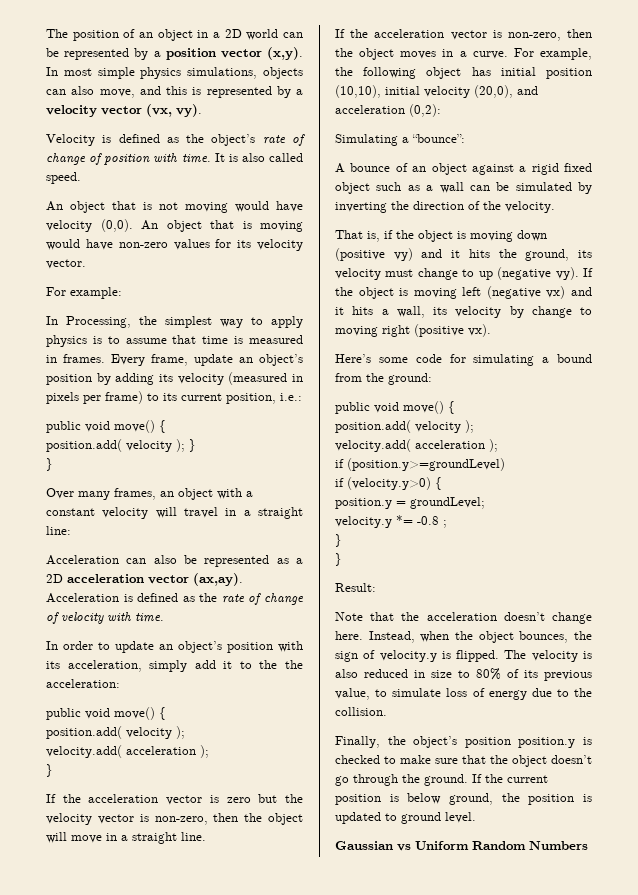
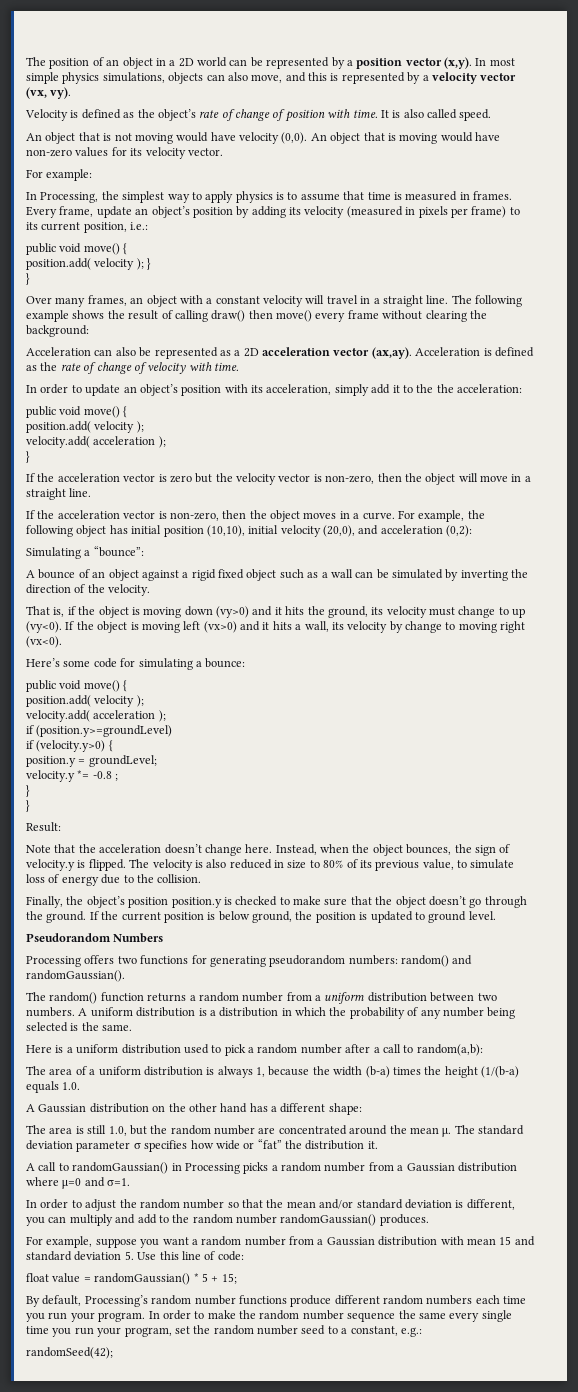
[46,526,71,535] line: -> [426,295,522,307] [26,310,487,322] [26,325,89,337] line. The following example shows the result of calling draw() then move() every frame without clearing the background:
[335,248,413,261] (positive vy) -> [216,606,249,618] (vy>0)
[497,267,579,280] (negative vy). -> [26,621,62,633] (vy<0).
[486,286,566,299] (negative vx) -> [203,621,237,633] (vx>0)
[414,324,491,337] (positive vx). -> [26,636,62,648] (vx<0).
[557,354,592,363] [335,373,432,385] bound from the ground: -> [205,658,246,668] bounce:
[335,841,588,851] Gaussian vs Uniform Random Numbers -> [26,933,164,943] [26,955,473,967] [26,970,125,982] [26,992,497,1004] [26,1007,516,1019] [26,1022,133,1032] [26,1044,483,1056] [26,1066,519,1078] [26,1081,81,1093] [26,1103,362,1115] [26,1125,524,1137] [26,1139,378,1152] [26,1162,517,1174] [26,1177,131,1189] [26,1199,515,1211] [26,1214,429,1226] [26,1236,535,1248] [26,1251,244,1261] [26,1273,237,1285] [26,1295,527,1307] [26,1310,512,1322] [26,1325,422,1337] [26,1347,113,1359] Pseudorandom Numbers // Processing offers two functions for generating pseudorandom numbers: random() and randomGaussian(). // The random() function returns a random number from a uniform distribution between two numbers. A uniform distribution is a distribution in which the probability of any number being selected is the same. // Here is a uniform distribution used to pick a random number after a call to random(a,b): // The area of a uniform distribution is always 1, because the width (b-a) times the height (1/(b-a) equals 1.0. // A Gaussian distribution on the other hand has a different shape: // The area is still 1.0, but the random number are concentrated around the mean μ. The standard deviation parameter σ specifies how wide or “fat” the distribution it. // A call to randomGaussian() in Processing picks a random number from a Gaussian distribution where μ=0 and σ=1. // In order to adjust the random number so that the mean and/or standard deviation is different, you can multiply and add to the random number randomGaussian() produces. // For example, suppose you want a random number from a Gaussian distribution with mean 15 and standard deviation 5. Use this line of code: // float value = randomGaussian() * 5 + 15; // By default, Processing’s random number functions produce different random numbers each time you run your program. In order to make the random number sequence the same every single time you run your program, set the random number seed to a constant, e.g.: // randomSeed(42);

